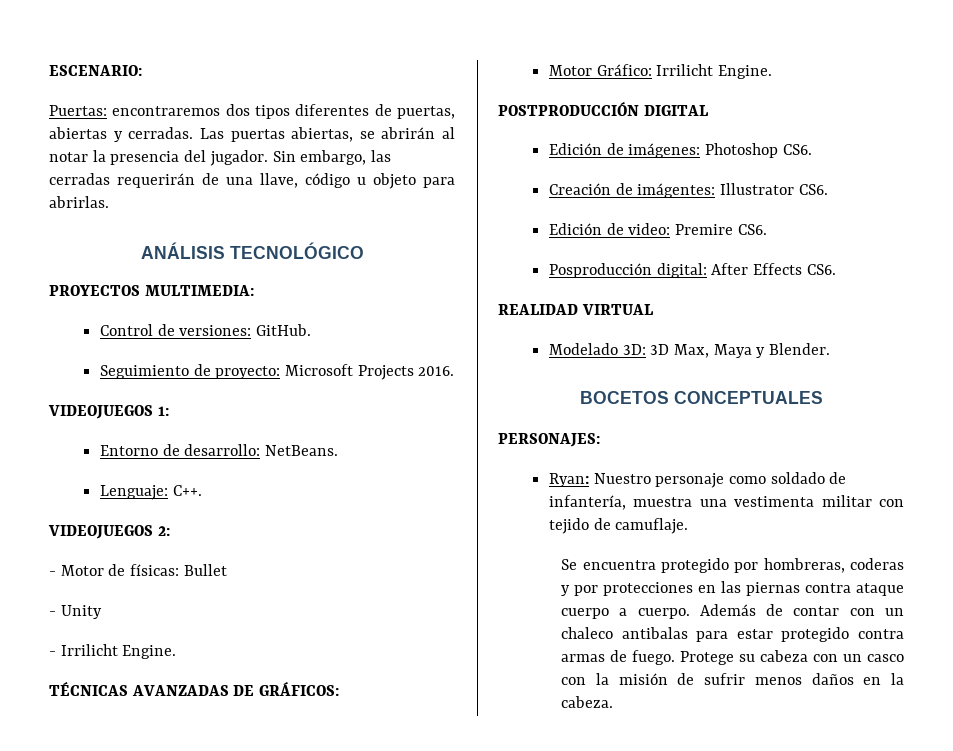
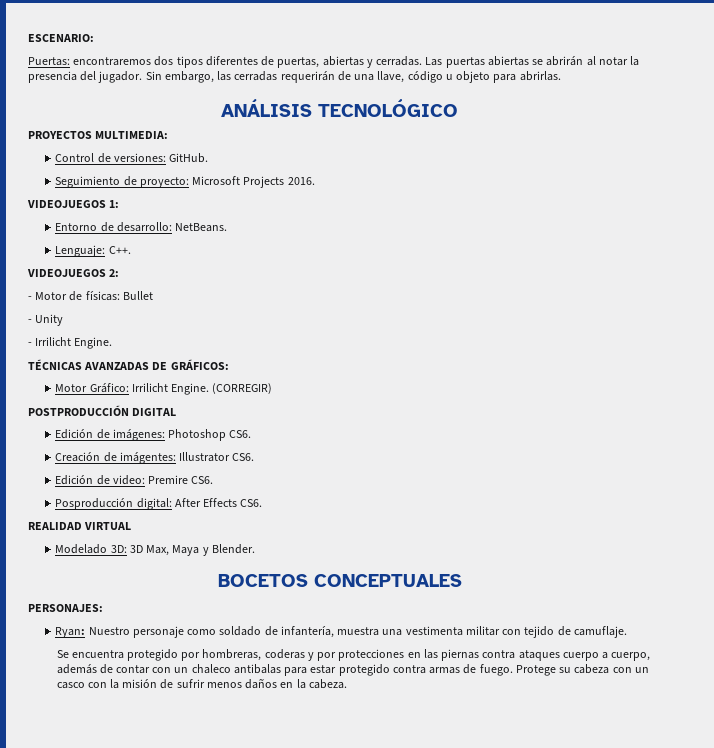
[291,127,354,142] abiertas, -> [487,56,529,66] abiertas
(772, 72) none -> [212,383,273,394] (CORREGIR)
[856,583,904,596] ataque -> [518,650,560,661] ataques
[637,604,756,619] cuerpo. Además -> [611,652,651,661] [56,664,97,674] cuerpo, además

